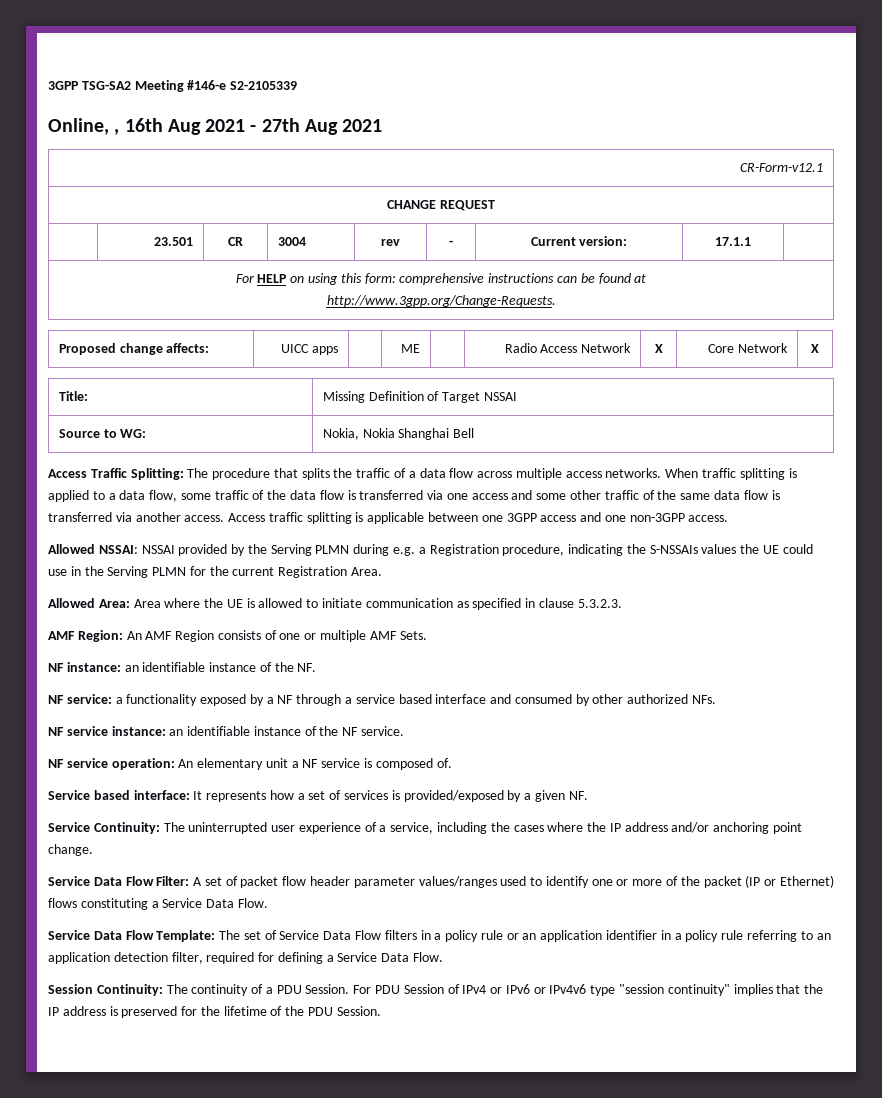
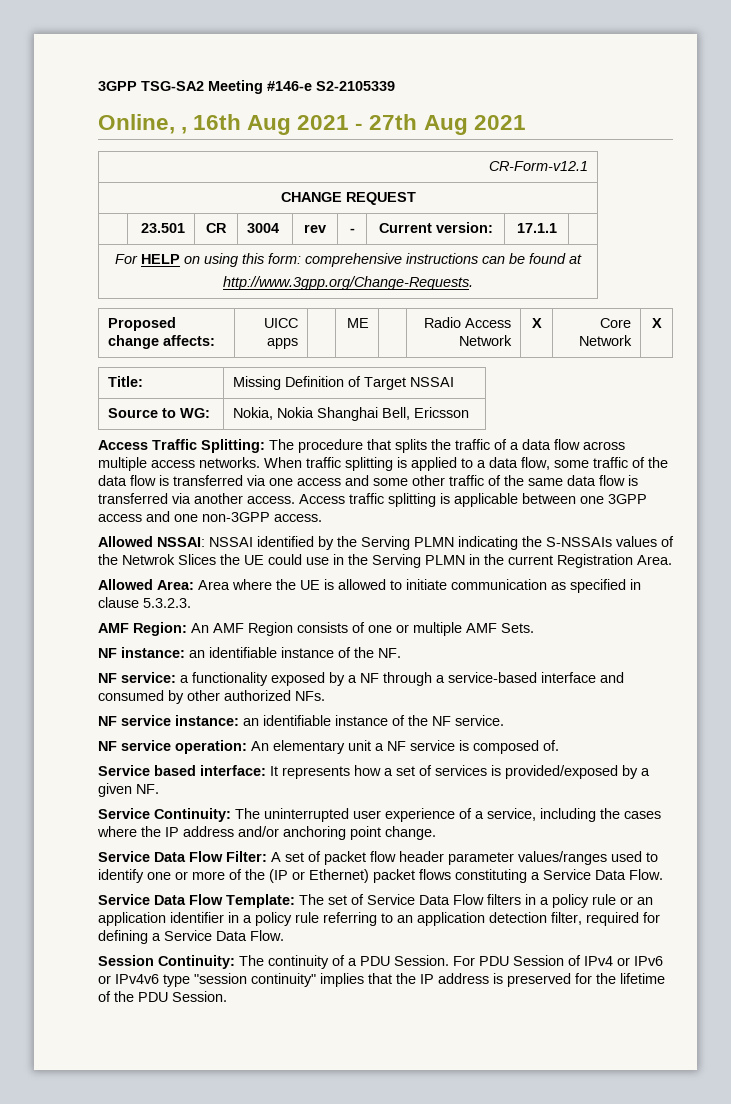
[453,428,475,438] Bell -> [382,407,470,420] Bell, Ericsson
[178,544,228,556] provided -> [257,536,314,547] identified
[353,544,737,556] during e.g. a Registration procedure, indicating the S-NSSAIs values -> [458,536,674,550] [98,554,216,565] indicating the S-NSSAIs values of the Netwrok Slices
[189,566,206,576] for -> [469,554,480,565] in
[355,694,432,704] service based -> [448,672,537,683] service-based
[703,876,742,888] packet -> (265, 874) none
(834, 881) none -> [373,869,415,883] packet

